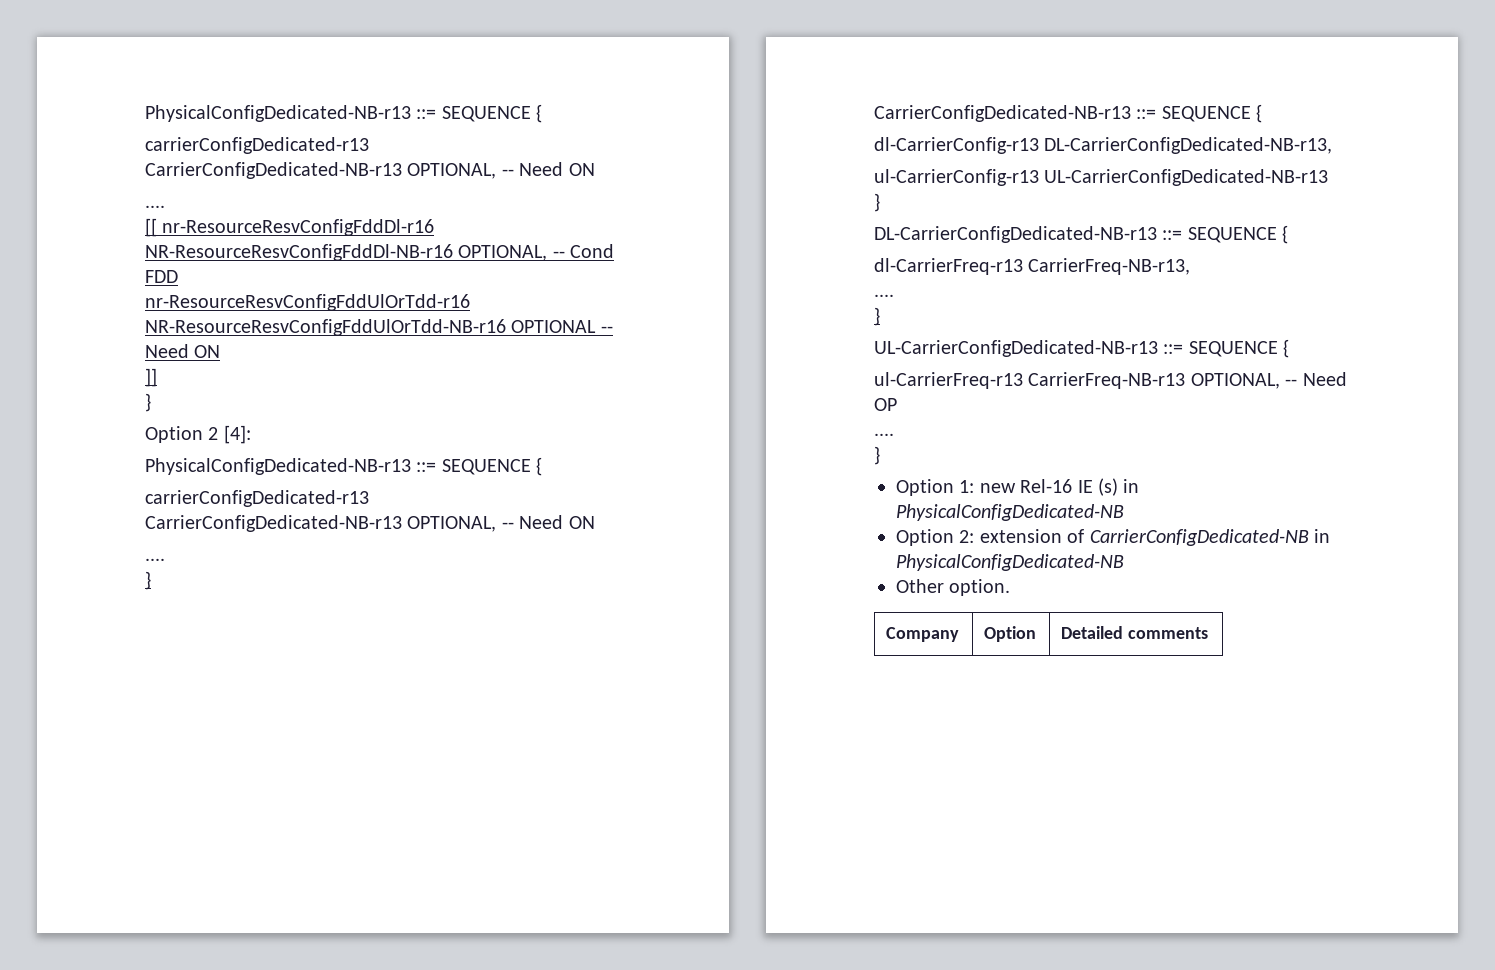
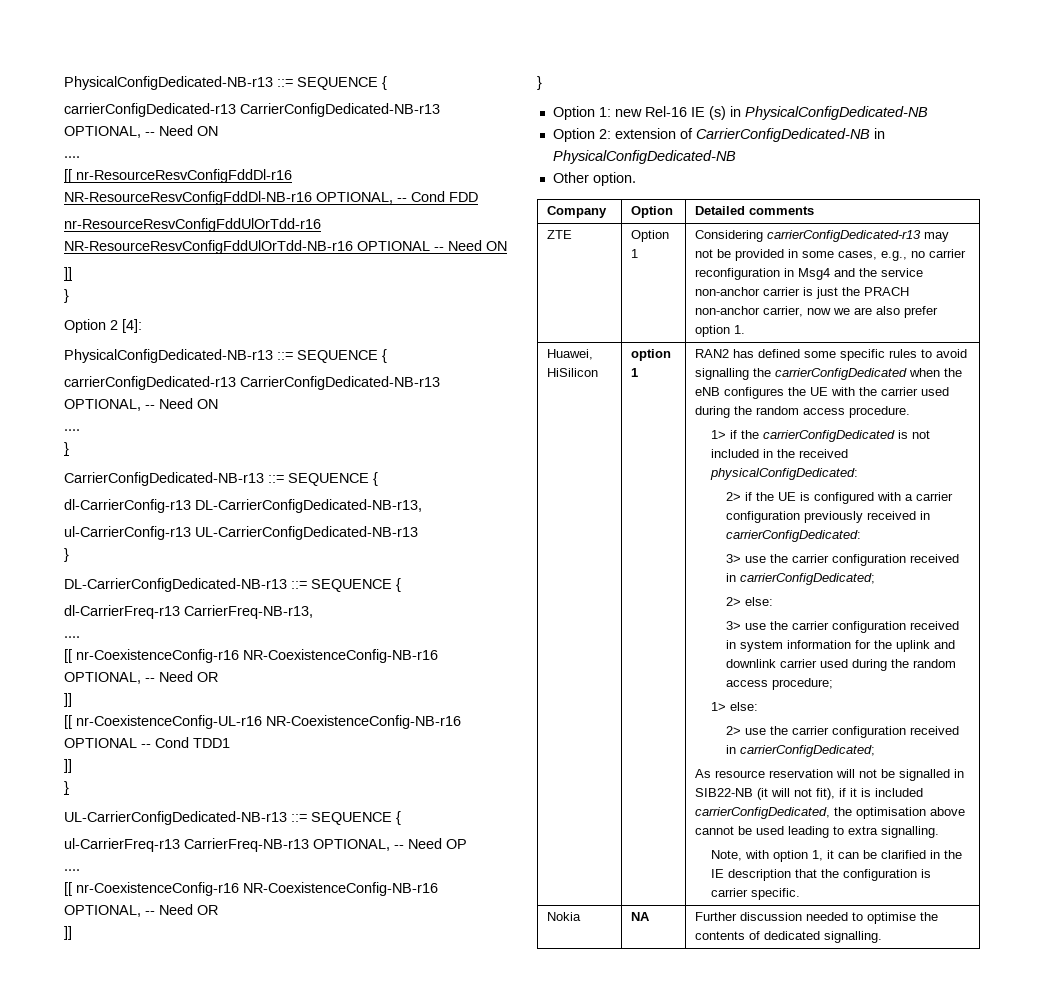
(894, 295) none -> [64,649,438,663] [64,671,218,684] [64,693,72,707] [64,715,461,729] [64,737,230,748] [64,759,72,773] // [[ nr-CoexistenceConfig-r16 NR-CoexistenceConfig-NB-r16 OPTIONAL, -- Need OR // ]] // [[ nr-CoexistenceConfig-UL-r16 NR-CoexistenceConfig-NB-r16 OPTIONAL -- Cond TDD1 // ]]
(894, 434) none -> [64,882,438,896] [64,904,218,917] [64,926,72,940] // [[ nr-CoexistenceConfig-r16 NR-CoexistenceConfig-NB-r16 OPTIONAL, -- Need OR // ]]
(1208, 633) none -> [547,230,573,239] [631,230,670,242] [631,249,639,258] [695,230,950,242] [695,249,967,261] [695,268,924,280] [695,287,910,299] [695,306,939,318] [695,325,746,337] [547,349,594,360] [547,368,599,377] [631,349,672,361] [631,368,639,377] [695,349,968,361] [695,368,963,380] [695,387,950,399] [695,406,911,418] [710,430,930,442] [710,449,848,458] [709,468,858,480] [726,492,954,504] [726,511,931,523] [726,530,862,542] [726,554,960,566] [726,573,876,585] [726,597,774,606] [726,621,960,633] [726,640,956,652] [726,659,957,671] [726,678,834,690] [710,702,758,711] [726,726,960,738] [726,745,876,757] [695,769,965,781] [695,788,924,800] [695,807,966,819] [695,826,940,838] [710,850,962,862] [710,869,931,881] [710,888,800,900] [547,912,582,921] [631,912,651,921] [695,912,939,924] [695,931,883,943] // ZTE | Option 1 | Considering carrierConfigDedicated-r13 may not be provided in some cases, e.g., no carrier reconfiguration in Msg4 and the service non-anchor carrier is just the PRACH non-anchor carrier, now we are also prefer option 1. // Huawei, HiSilicon | option 1 | RAN2 has defined some specific rules to avoid signalling the carrierConfigDedicated when the eNB configures the UE with the carrier used during the random access procedure. // 1> if the carrierConfigDedicated is not included in the received physicalConfigDedicated: // 2> if the UE is configured with a carrier configuration previously received in carrierConfigDedicated: // 3> use the carrier configuration received in carrierConfigDedicated; // 2> else: // 3> use the carrier configuration received in system information for the uplink and downlink carrier used during the random access procedure; // 1> else: // 2> use the carrier configuration received in carrierConfigDedicated; // As resource reservation will not be signalled in SIB22-NB (it will not fit), if it is included carrierConfigDedicated, the optimisation above cannot be used leading to extra signalling. // Note, with option 1, it can be clarified in the IE description that the configuration is carrier specific. // Nokia | NA | Further discussion needed to optimise the contents of dedicated signalling.

